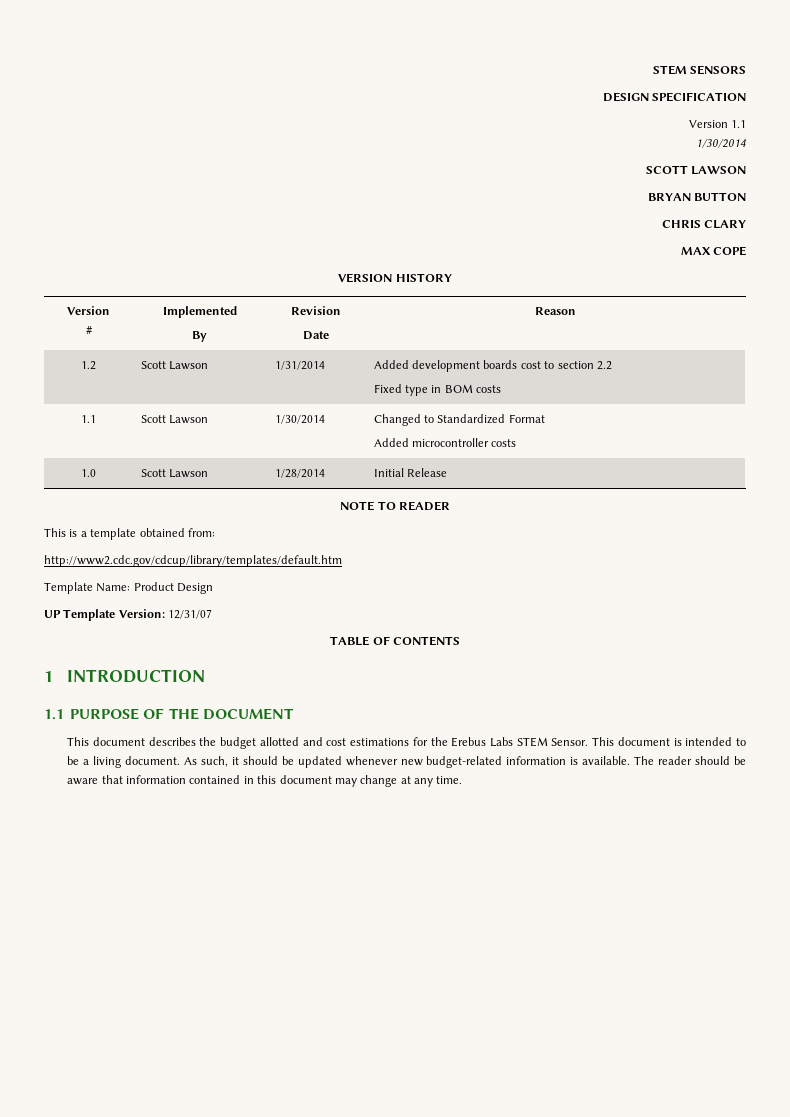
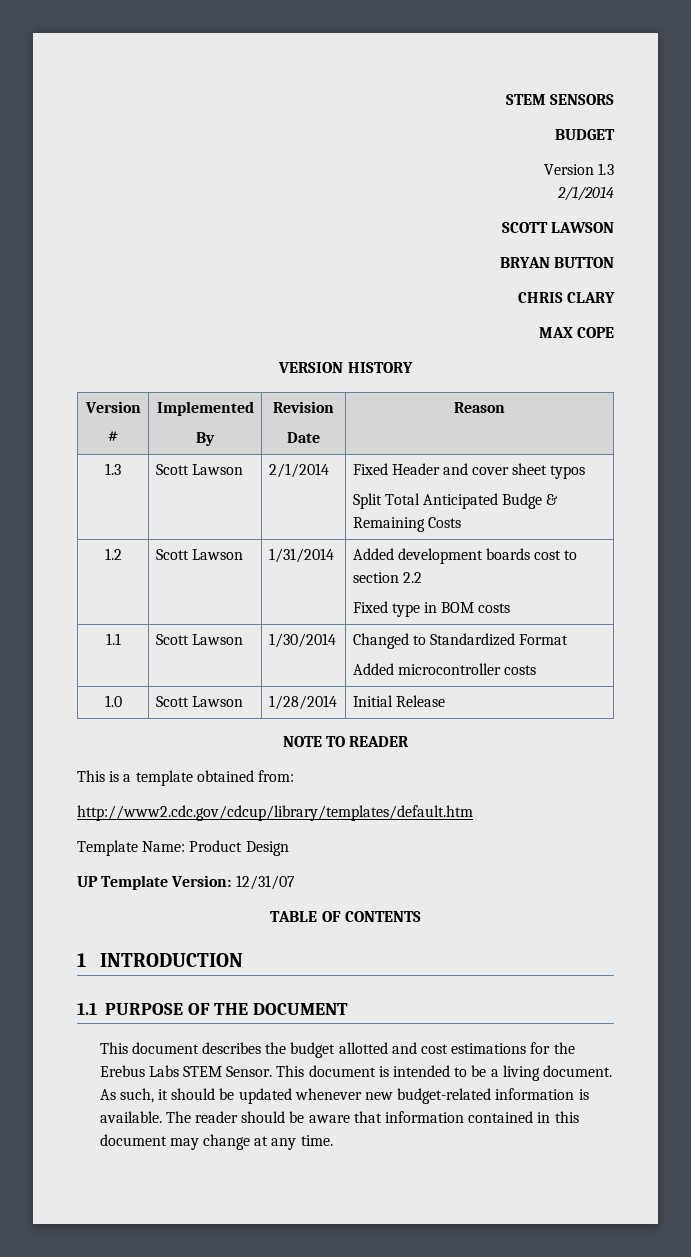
[602,92,746,102] [688,120,746,128] [696,139,746,148] DESIGN SPECIFICATION // Version 1.1 // 1/30/2014 -> [555,129,615,140] [543,163,614,175] [557,186,614,201] BUDGET // Version 1.3 // 2/1/2014
(576, 311) none -> [105,463,121,475] [155,464,243,475] [268,463,329,478] [352,463,586,479] [352,493,559,509] [352,517,461,532] // 1.3 | Scott Lawson | 2/1/2014 | Fixed Header and cover sheet typos // Split Total Anticipated Budge & Remaining Costs

